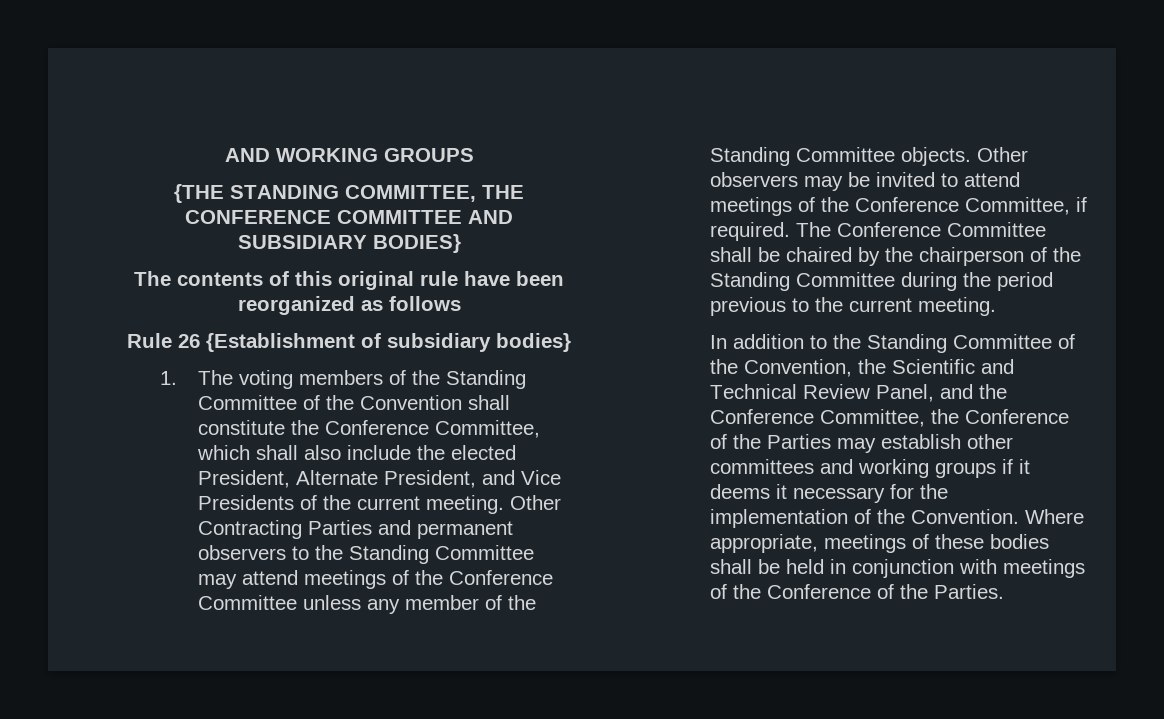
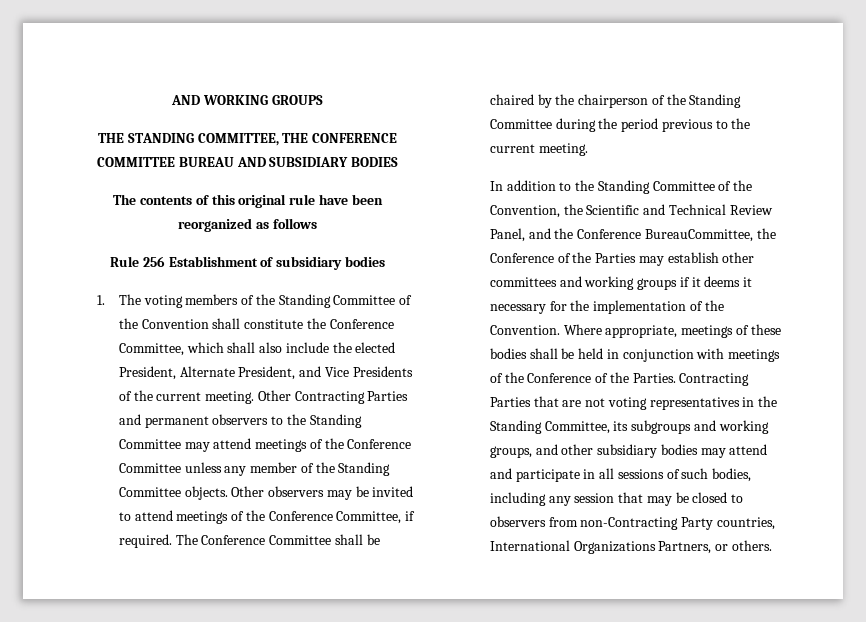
[174,184,224,203] {THE -> [97,133,124,143] THE
(462, 217) none -> [178,157,234,167] BUREAU
[372,234,461,253] BODIES} -> [351,157,399,167] BODIES
[178,333,355,352] 26 {Establishment -> [142,256,258,267] 256 Establishment
[496,333,571,352] bodies} -> [344,256,385,267] bodies
[820,409,926,427] Committee, -> [644,229,753,242] BureauCommittee,
(1005, 591) none -> [679,373,750,386] [489,396,778,410] [489,420,769,434] [489,444,768,458] [489,468,752,482] [489,492,744,506] [489,516,775,530] [489,540,772,554] Contracting Parties that are not voting representatives in the Standing Committee, its subgroups and working groups, and other subsidiary bodies may attend and participate in all sessions of such bodies, including any session that may be closed to observers from non-Contracting Party countries, International Organizations Partners, or others.

